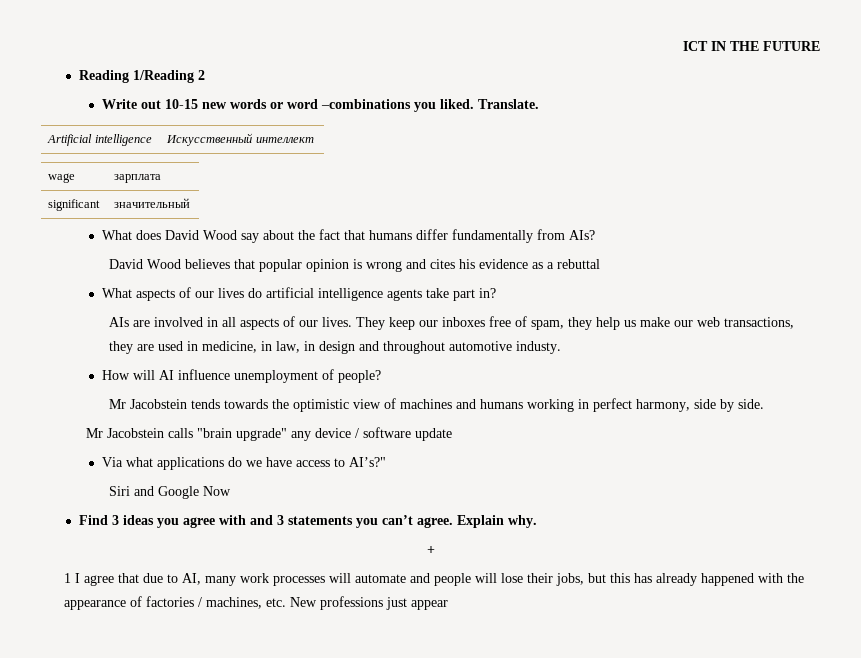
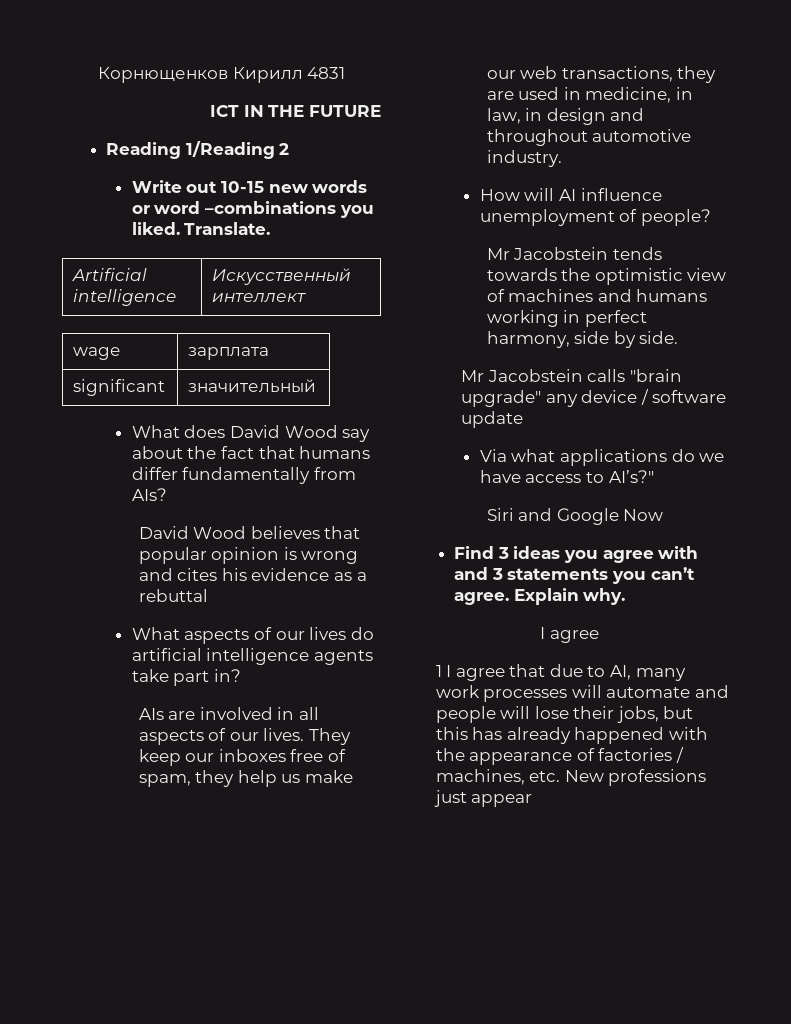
(683, 46) none -> [97,67,346,83] Корнющенков Кирилл 4831 //
[515,341,561,354] industy. -> [486,150,562,167] industry.
[426,546,435,554] + -> [540,627,599,643] I agree

